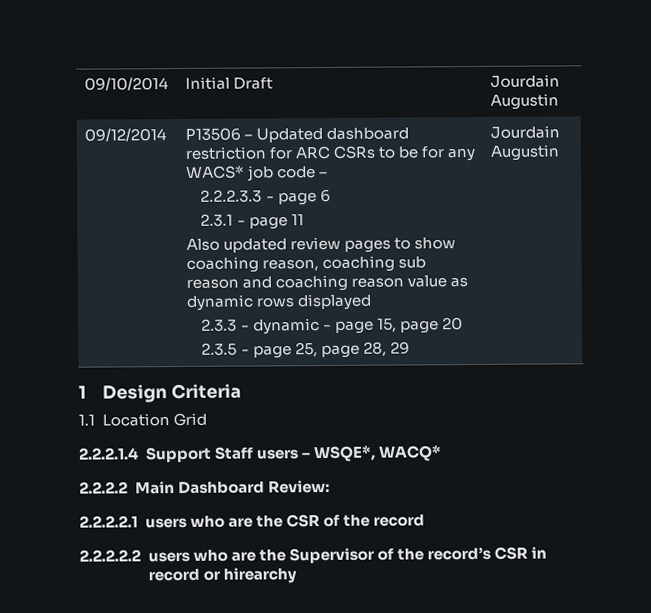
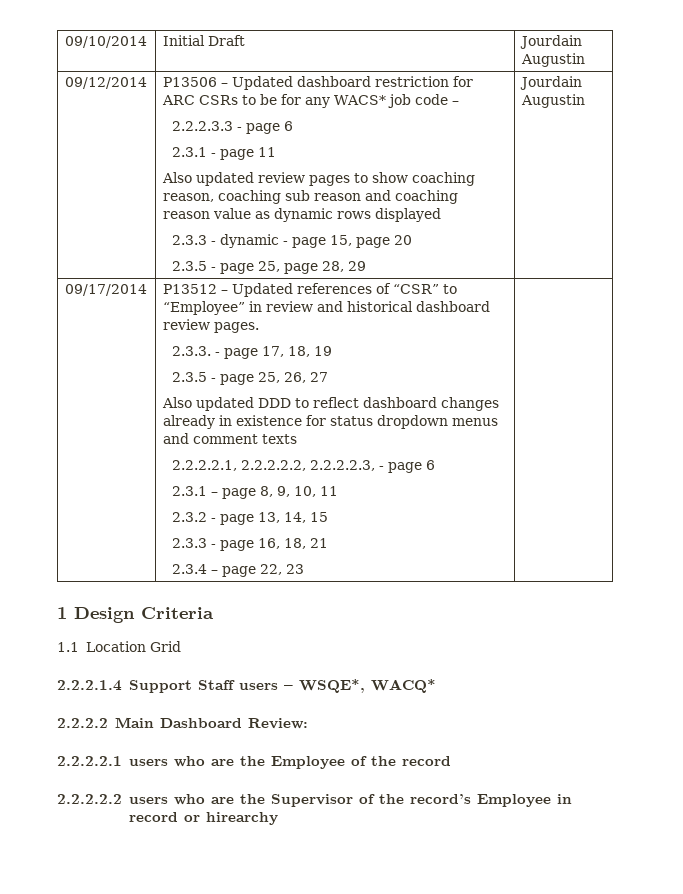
(561, 152) none -> [64,284,147,296] [162,283,457,297] [162,301,490,315] [162,319,259,333] [171,346,332,359] [171,372,328,385] [161,397,499,411] [162,415,498,429] [162,433,297,444] [171,460,435,473] [171,486,338,499] [171,512,328,525] [171,538,328,551] [171,564,304,577] // 09/17/2014 | P13512 – Updated references of “CSR” to “Employee” in review and historical dashboard review pages. // 2.3.3. - page 17, 18, 19 // 2.3.5 - page 25, 26, 27 // Also updated DDD to reflect dashboard changes already in existence for status dropdown menus and comment texts // 2.2.2.2.1, 2.2.2.2.2, 2.2.2.2.3, - page 6 // 2.3.1 – page 8, 9, 10, 11 // 2.3.2 - page 13, 14, 15 // 2.3.3 - page 16, 18, 21 // 2.3.4 – page 22, 23 |
[285,514,320,528] CSR -> [270,756,345,769] Employee
[493,546,528,560] CSR -> [476,794,551,807] Employee

